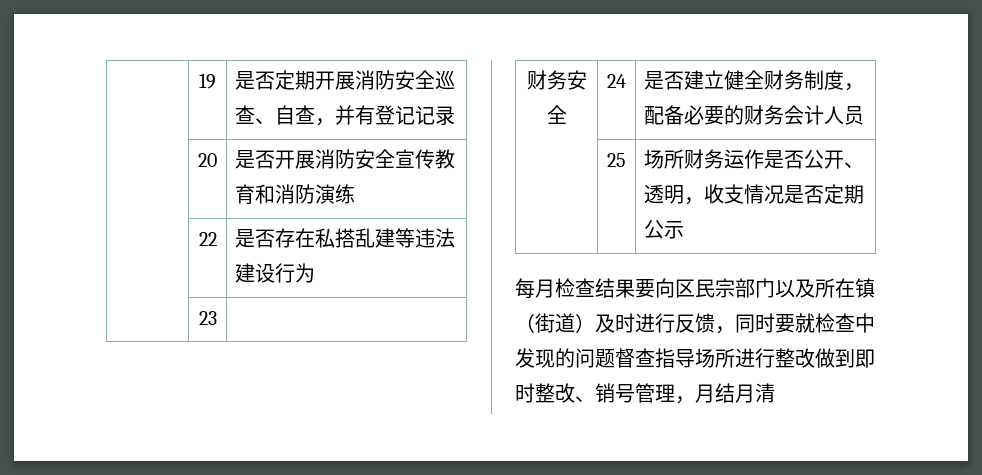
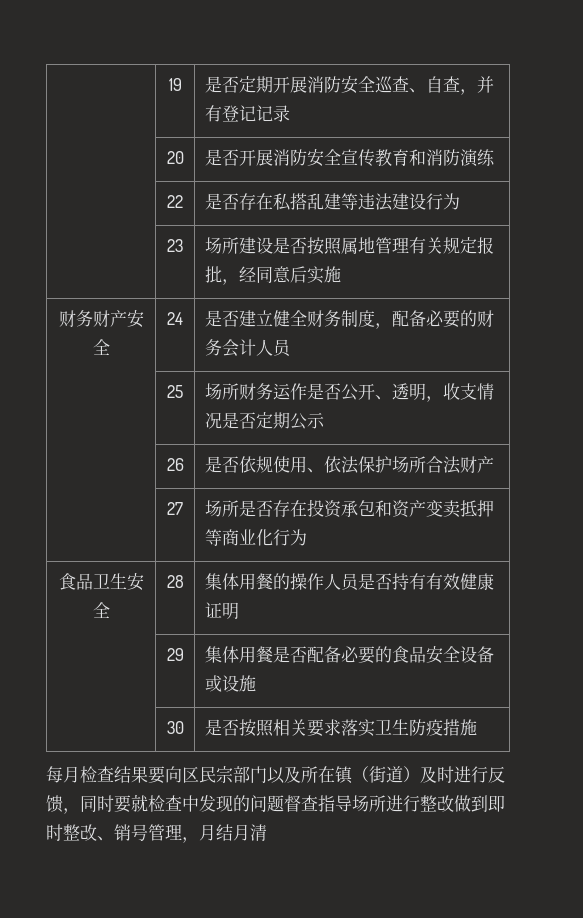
[526,70,567,90] // 财务 -> [204,237,494,255] [204,266,341,285] [58,310,127,327] 场所建设是否按照属地管理有关规定报批，经同意后实施 // 财务财产
(685, 230) none -> [166,458,184,471] [204,456,494,474] [167,502,183,515] [204,499,494,518] [204,529,307,546] [58,573,144,591] [92,602,110,618] [166,575,184,588] [204,573,494,591] [204,602,239,620] [166,648,184,661] [204,646,494,664] [204,675,256,692] [166,721,184,734] [204,719,477,737] // | 26 | 是否依规使用、依法保护场所合法财产 // | 27 | 场所是否存在投资承包和资产变卖抵押等商业化行为 // 食品卫生安全 | 28 | 集体用餐的操作人员是否持有有效健康证明 // | 29 | 集体用餐是否配备必要的食品安全设备或设施 // | 30 | 是否按照相关要求落实卫生防疫措施

